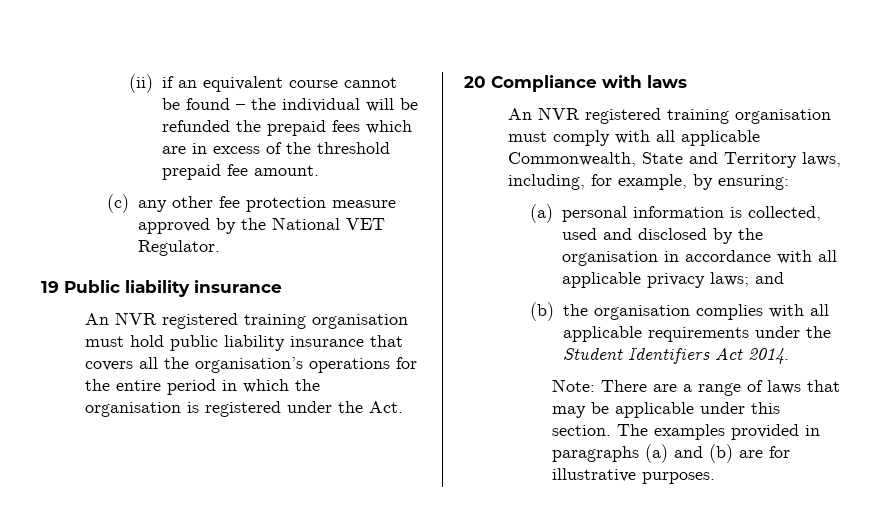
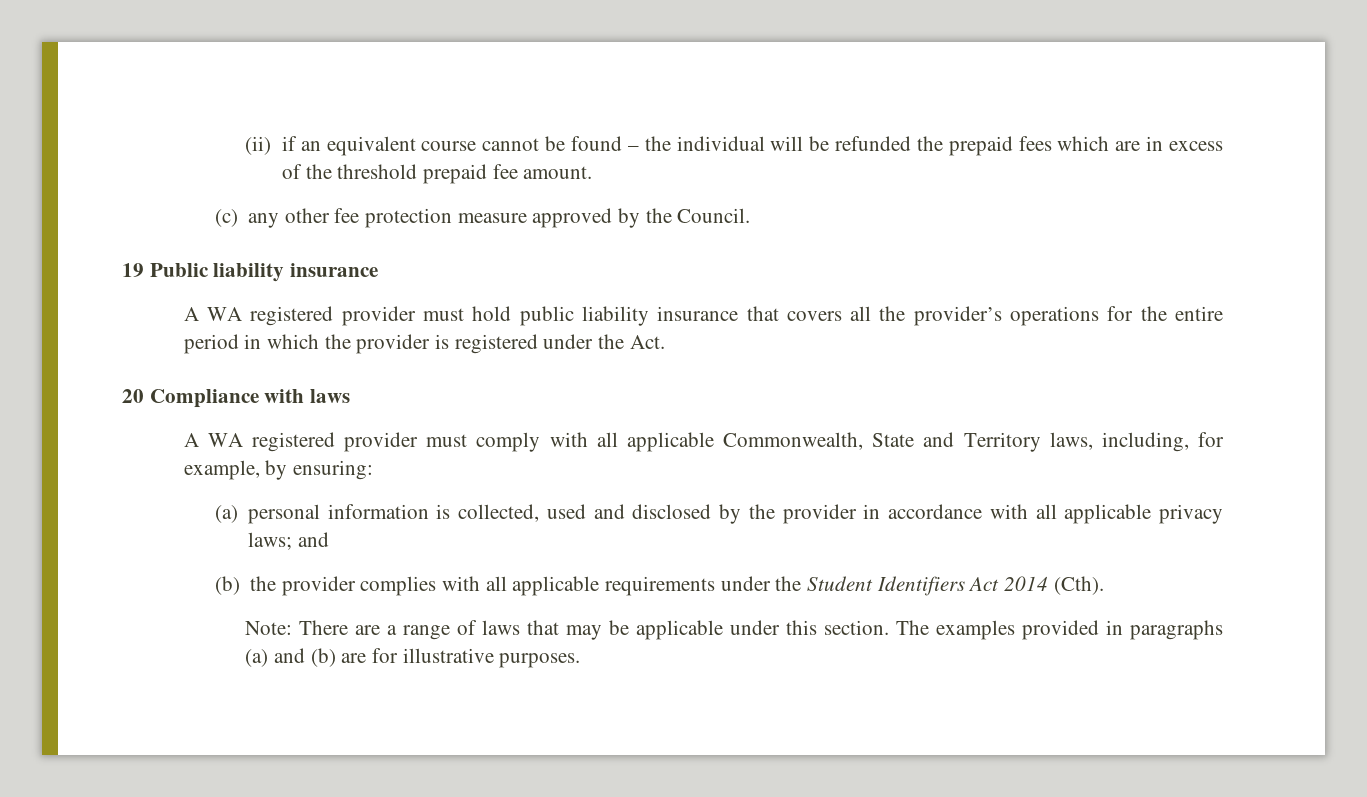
[271,217,385,230] [137,240,220,256] National VET Regulator. -> [677,208,751,223] Council.
[84,312,408,329] An NVR registered training organisation -> [183,306,416,326] A WA registered provider
[194,357,303,373] organisation’s -> [913,306,1002,326] provider’s
[84,402,181,417] organisation -> [356,334,431,354] provider
[507,107,831,124] An NVR registered training organisation -> [183,432,419,452] A WA registered provider
[561,251,658,266] organisation -> [782,504,857,524] provider
[593,305,690,320] organisation -> [281,576,356,596] provider
[747,348,789,364] 2014. -> [1004,576,1104,595] 2014 (Cth).

